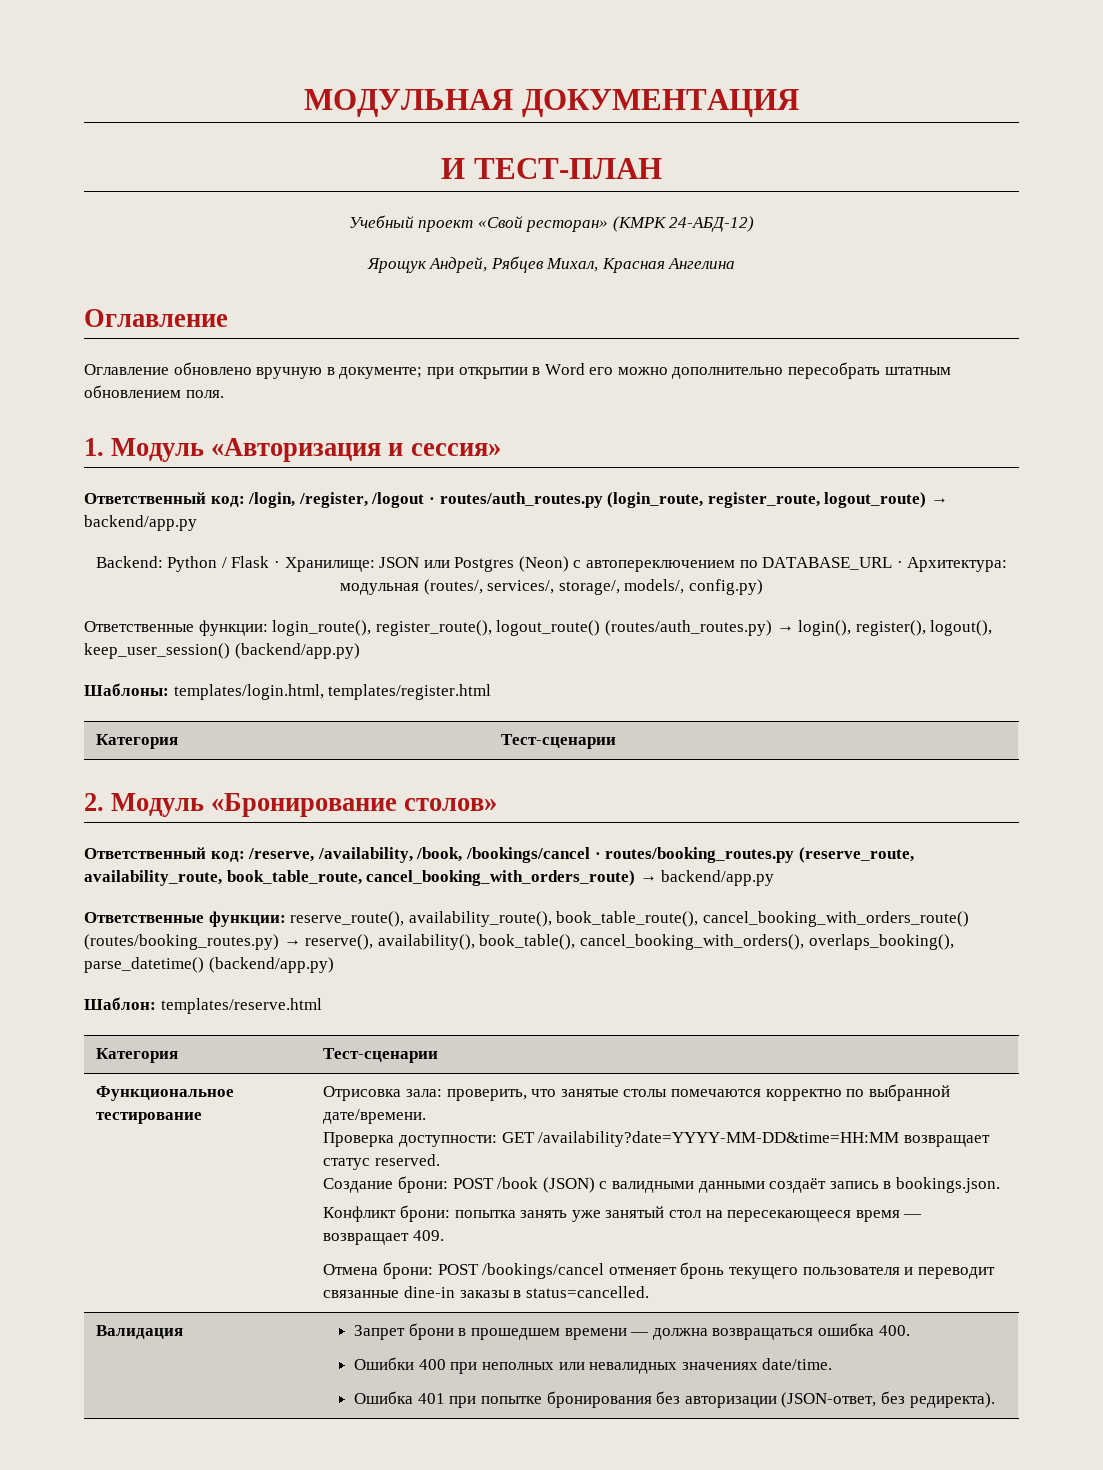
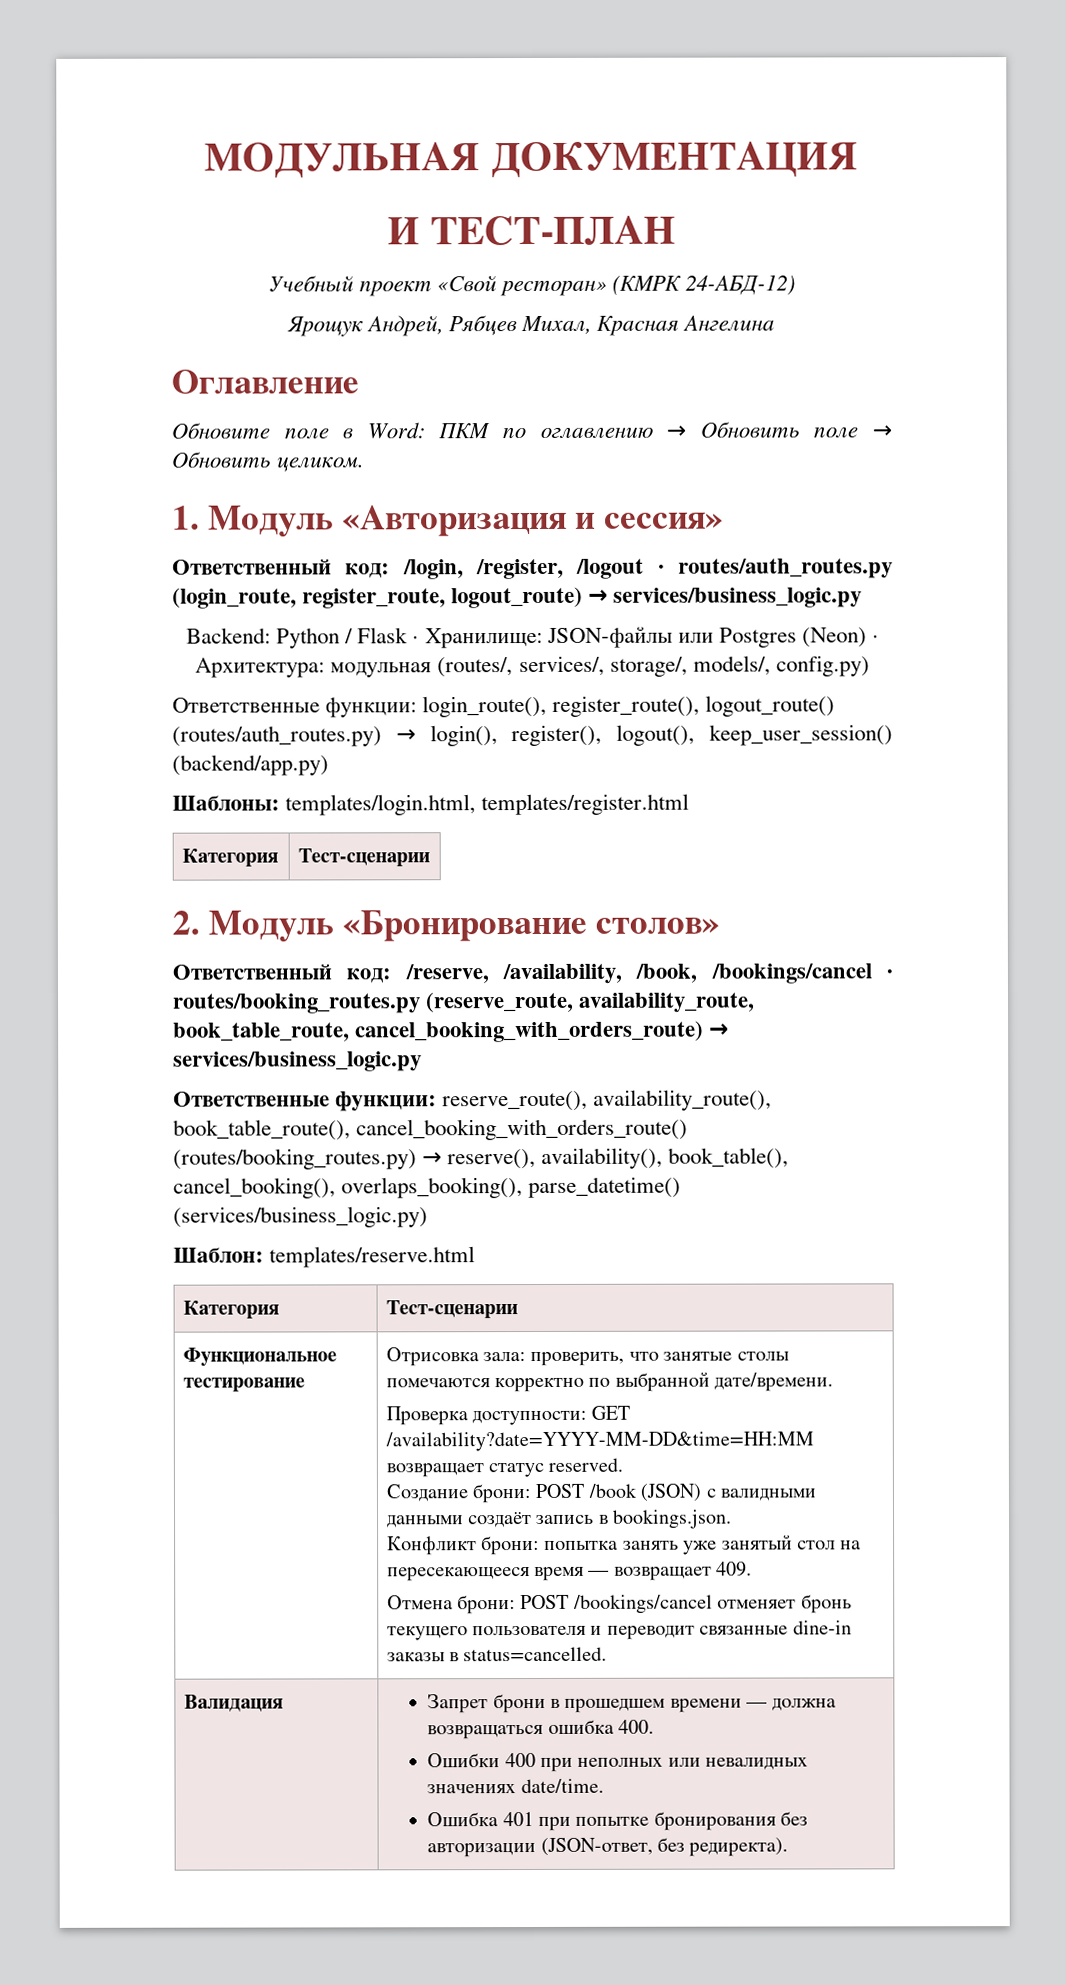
[84,362,951,379] [84,385,224,398] Оглавление обновлено вручную в документе; при открытии в Word его можно дополнительно пересобрать штатным обновлением поля. -> [171,421,893,439] [171,451,365,472] Обновите поле в Word: ПКМ по оглавлению → Обновить поле → Обновить целиком.
[84,515,197,531] backend/app.py -> [613,587,863,608] services/business_logic.py
[379,557,420,568] JSON -> [546,626,673,648] JSON-файлы
[573,557,893,572] с автопереключением по DATABASE_URL -> (867, 637) none
[661,870,775,886] backend/app.py -> [173,1051,422,1072] services/business_logic.py
[579,934,804,950] cancel_booking_with_orders(), -> [173,1177,336,1199] cancel_booking(),
[208,957,334,973] (backend/app.py) -> [173,1206,428,1228] (services/business_logic.py)

